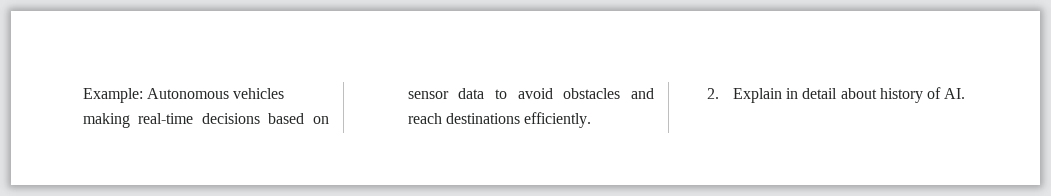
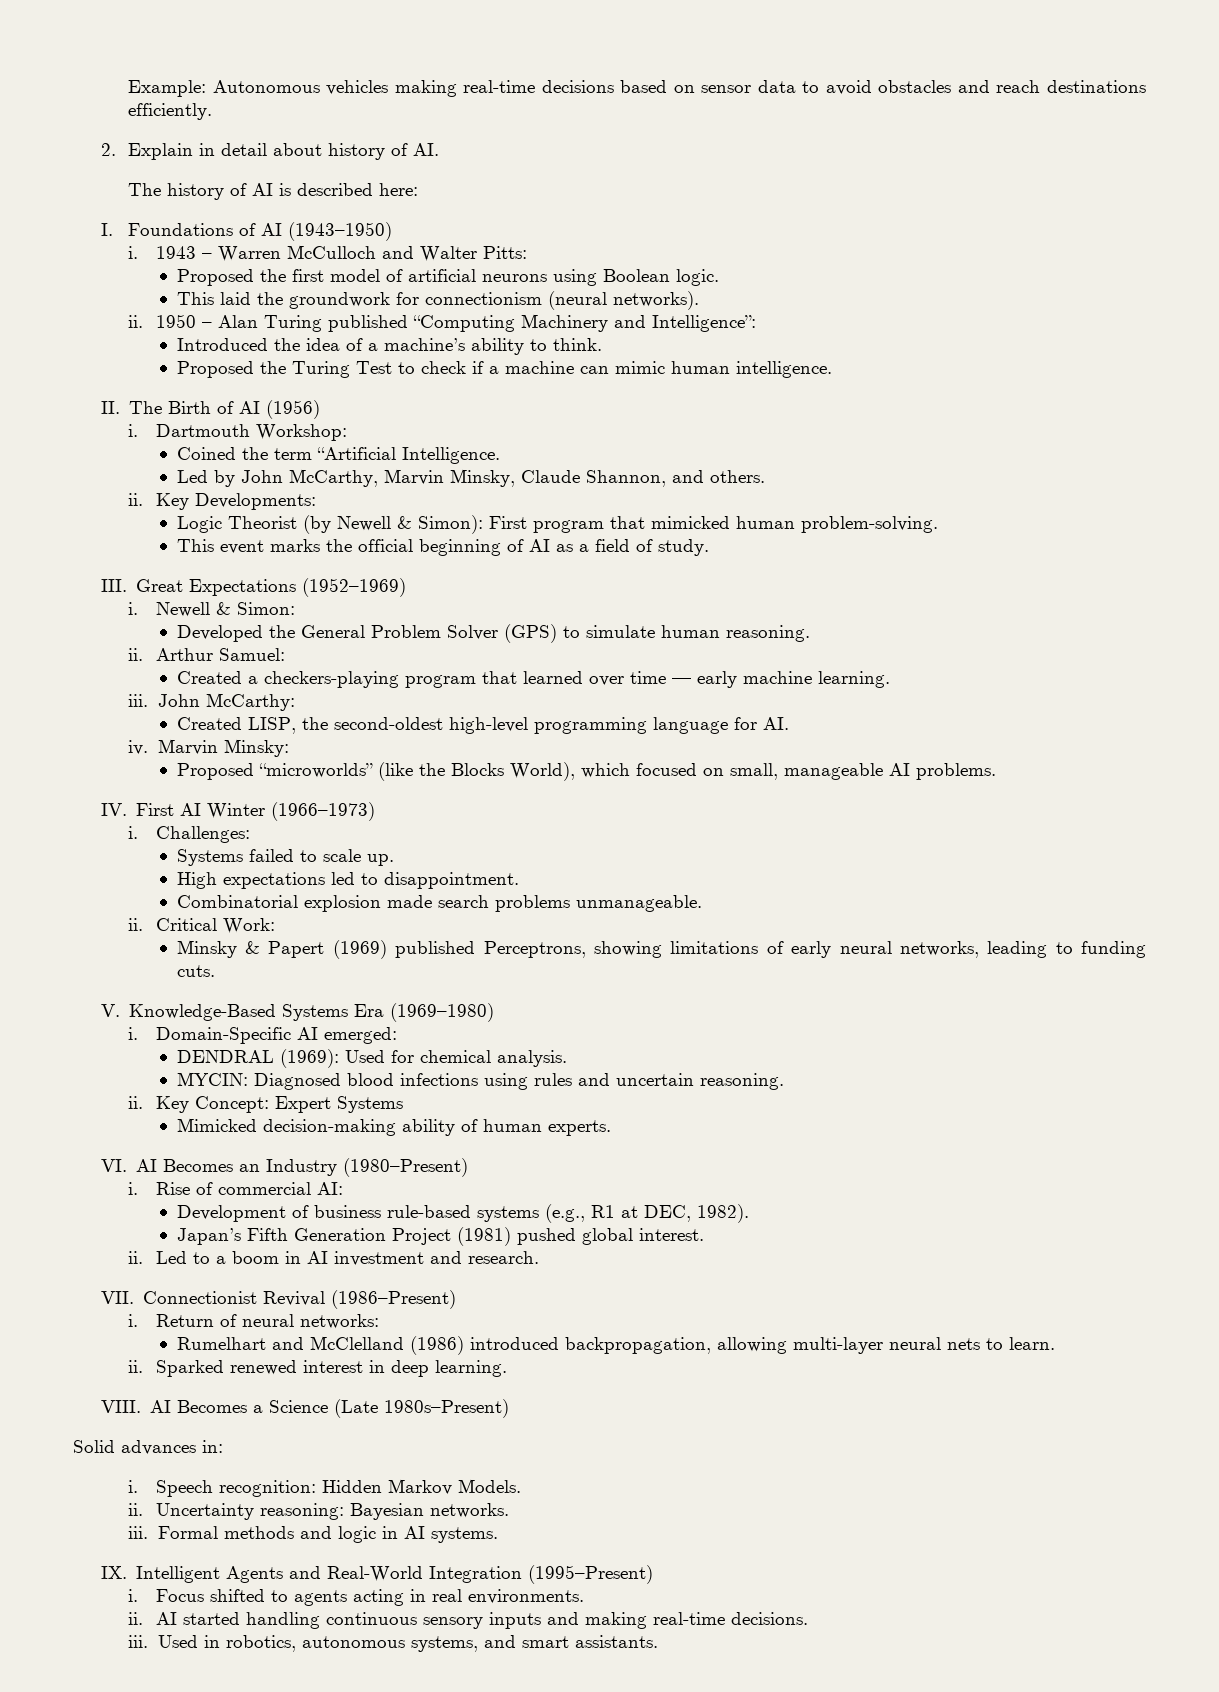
(966, 93) none -> [128,183,419,200] [100,222,393,241] [128,245,527,262] [176,269,719,286] [176,291,699,310] [128,314,756,332] [176,338,602,355] [176,361,832,378] [100,400,321,419] [128,424,347,441] [176,447,500,464] [176,469,765,487] [128,493,316,510] [176,515,938,534] [176,539,709,556] [100,578,407,597] [128,602,295,617] [176,624,810,643] [128,648,285,661] [176,671,890,688] [128,693,295,711] [176,717,789,734] [128,739,289,757] [176,762,996,781] [100,802,376,821] [128,826,250,843] [176,849,394,866] [176,872,519,889] [176,895,702,912] [128,918,275,934] [176,940,1147,959] [176,965,215,977] [100,1003,495,1022] [128,1027,397,1044] [176,1049,567,1068] [176,1072,784,1090] [128,1096,403,1113] [176,1118,611,1136] [100,1158,469,1177] [128,1182,343,1195] [176,1204,749,1223] [176,1227,704,1246] [128,1251,539,1266] [100,1290,457,1309] [128,1314,379,1329] [176,1336,1055,1355] [128,1360,507,1377] [100,1399,510,1418] [73,1440,223,1455] [128,1479,521,1497] [128,1503,509,1520] [128,1526,498,1543] [100,1565,654,1584] [128,1589,584,1606] [128,1612,808,1629] [128,1635,658,1652] // The history of AI is described here: // I. Foundations of AI (1943–1950) // i. 1943 – Warren McCulloch and Walter Pitts: // Proposed the first model of artificial neurons using Boolean logic. // This laid the groundwork for connectionism (neural networks). // ii. 1950 – Alan Turing published “Computing Machinery and Intelligence”: // Introduced the idea of a machine’s ability to think. // Proposed the Turing Test to check if a machine can mimic human intelligence. // II. The Birth of AI (1956) // i. Dartmouth Workshop: // Coined the term “Artificial Intelligence. // Led by John McCarthy, Marvin Minsky, Claude Shannon, and others. // ii. Key Developments: // Logic Theorist (by Newell & Simon): First program that mimicked human problem-solving. // This event marks the official beginning of AI as a field of study. // III. Great Expectations (1952–1969) // i. Newell & Simon: // Developed the General Problem Solver (GPS) to simulate human reasoning. // ii. Arthur Samuel: // Created a checkers-playing program that learned over time — early machine learning. // iii. John McCarthy: // Created LISP, the second-oldest high-level programming language for AI. // iv. Marvin Minsky: // Proposed “microworlds” (like the Blocks World), which focused on small, manageable AI problems. // IV. First AI Winter (1966–1973) // i. Challenges: // Systems failed to scale up. // High expectations led to disappointment. // Combinatorial explosion made search problems unmanageable. // ii. Critical Work: // Minsky & Papert (1969) published Perceptrons, showing limitations of early neural networks, leading to funding cuts. // V. Knowledge-Based Systems Era (1969–1980) // i. Domain-Specific AI emerged: // DENDRAL (1969): Used for chemical analysis. // MYCIN: Diagnosed blood infections using rules and uncertain reasoning. // ii. Key Concept: Expert Systems // Mimicked decision-making ability of human experts. // VI. AI Becomes an Industry (1980–Present) // i. Rise of commercial AI: // Development of business rule-based systems (e.g., R1 at DEC, 1982). // Japan’s Fifth Generation Project (1981) pushed global interest. // ii. Led to a boom in AI investment and research. // VII. Connectionist Revival (1986–Present) // i. Return of neural networks: // Rumelhart and McClelland (1986) introduced backpropagation, allowing multi-layer neural nets to learn. // ii. Sparked renewed interest in deep learning. // VIII. AI Becomes a Science (Late 1980s–Present) // Solid advances in: // i. Speech recognition: Hidden Markov Models. // ii. Uncertainty reasoning: Bayesian networks. // iii. Formal methods and logic in AI systems. // IX. Intelligent Agents and Real-World Integration (1995–Present) // i. Focus shifted to agents acting in real environments. // ii. AI started handling continuous sensory inputs and making real-time decisions. // iii. Used in robotics, autonomous systems, and smart assistants.

